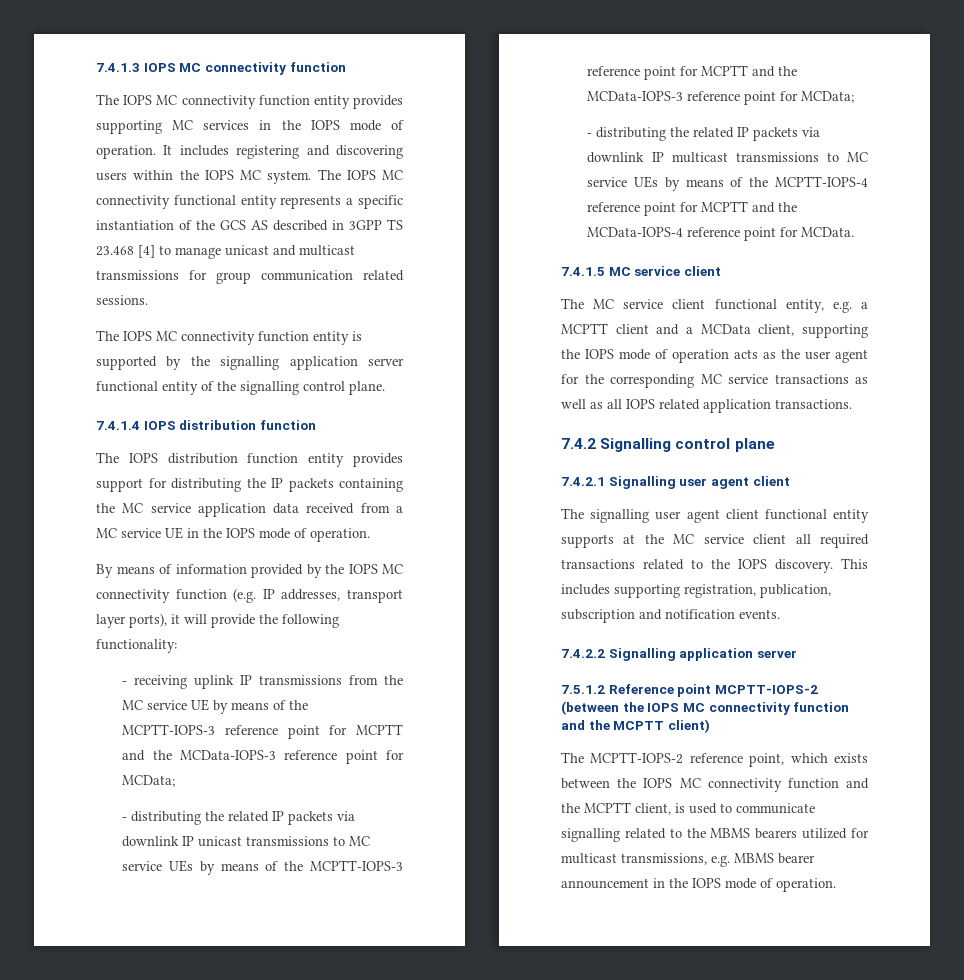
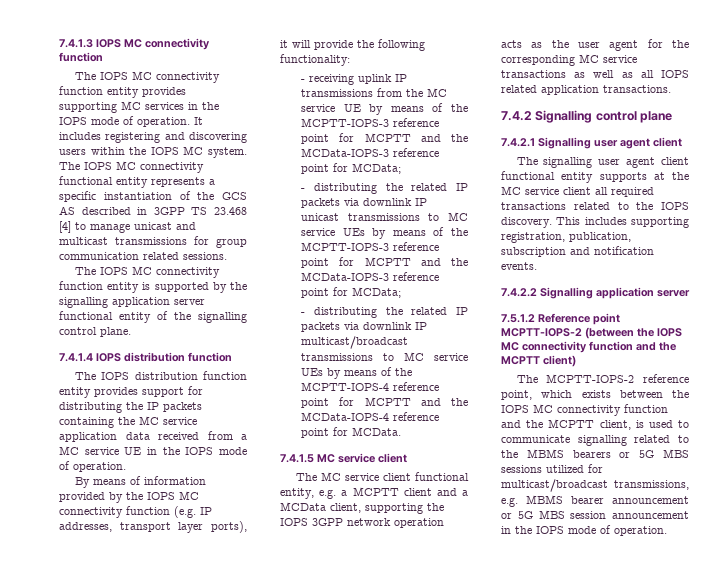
[671,152,728,163] multicast -> [301,336,409,349] multicast/broadcast
[619,349,668,360] mode of -> [312,518,391,526] 3GPP network
(798, 833) none -> [619,449,689,458] [501,465,542,473] or 5G MBS sessions
[561,853,617,864] multicast -> [501,479,608,492] multicast/broadcast
(649, 883) none -> [501,510,689,519] or 5G MBS session announcement

